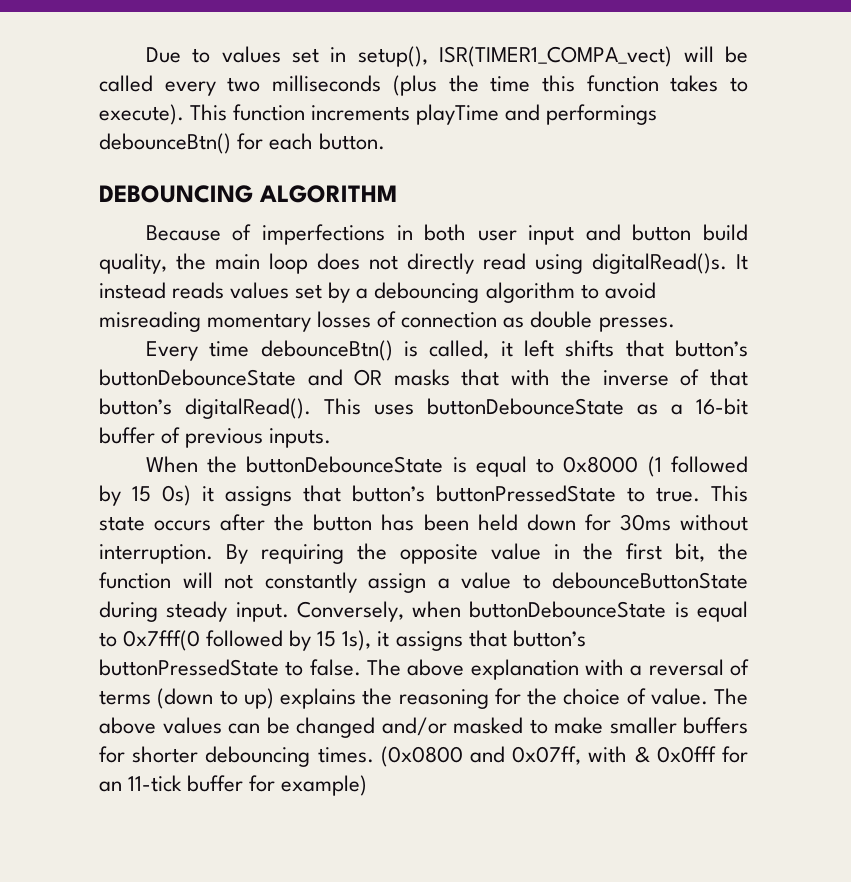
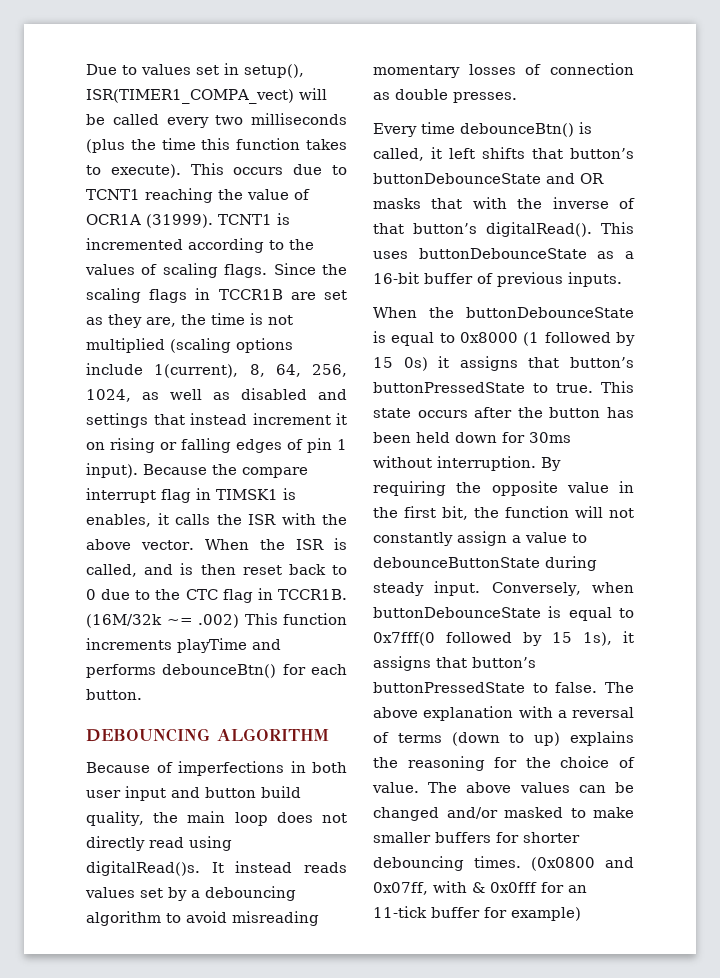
(228, 112) none -> [233,164,347,175] [86,188,310,203] [86,213,290,228] [86,238,314,253] [85,263,347,278] [86,288,347,303] [86,313,293,328] [86,338,293,353] [86,363,347,378] [86,388,347,402] [86,413,347,428] [86,438,347,453] [86,463,308,478] [86,488,296,503] [86,513,347,527] [86,538,347,550] [86,563,347,577] [86,588,347,603] [86,613,278,628] occurs due to TCNT1 reaching the value of OCR1A (31999). TCNT1 is incremented according to the values of scaling flags. Since the scaling flags in TCCR1B are set as they are, the time is not multiplied (scaling options include 1(current), 8, 64, 256, 1024, as well as disabled and settings that instead increment it on rising or falling edges of pin 1 input). Because the compare interrupt flag in TIMSK1 is enables, it calls the ISR with the above vector. When the ISR is called, and is then reset back to 0 due to the CTC flag in TCCR1B. (16M/32k ~= .002) This
[546,104,658,125] performings -> [86,664,156,678] performs

